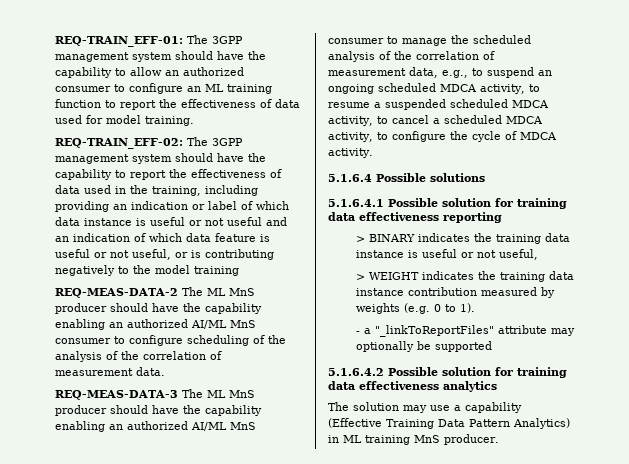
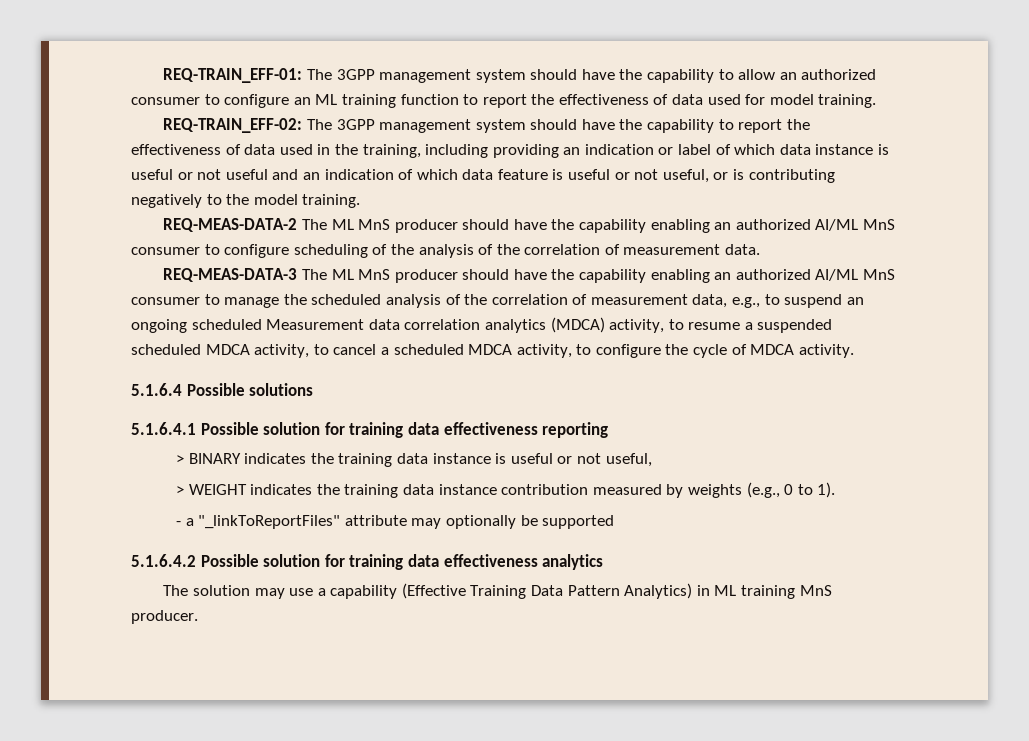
[194,266,239,276] training -> [302,194,361,208] training.
[440,84,477,92] MDCA -> [266,317,605,333] Measurement data correlation analytics (MDCA)
[403,303,430,314] (e.g. -> [746,482,780,498] (e.g.,

